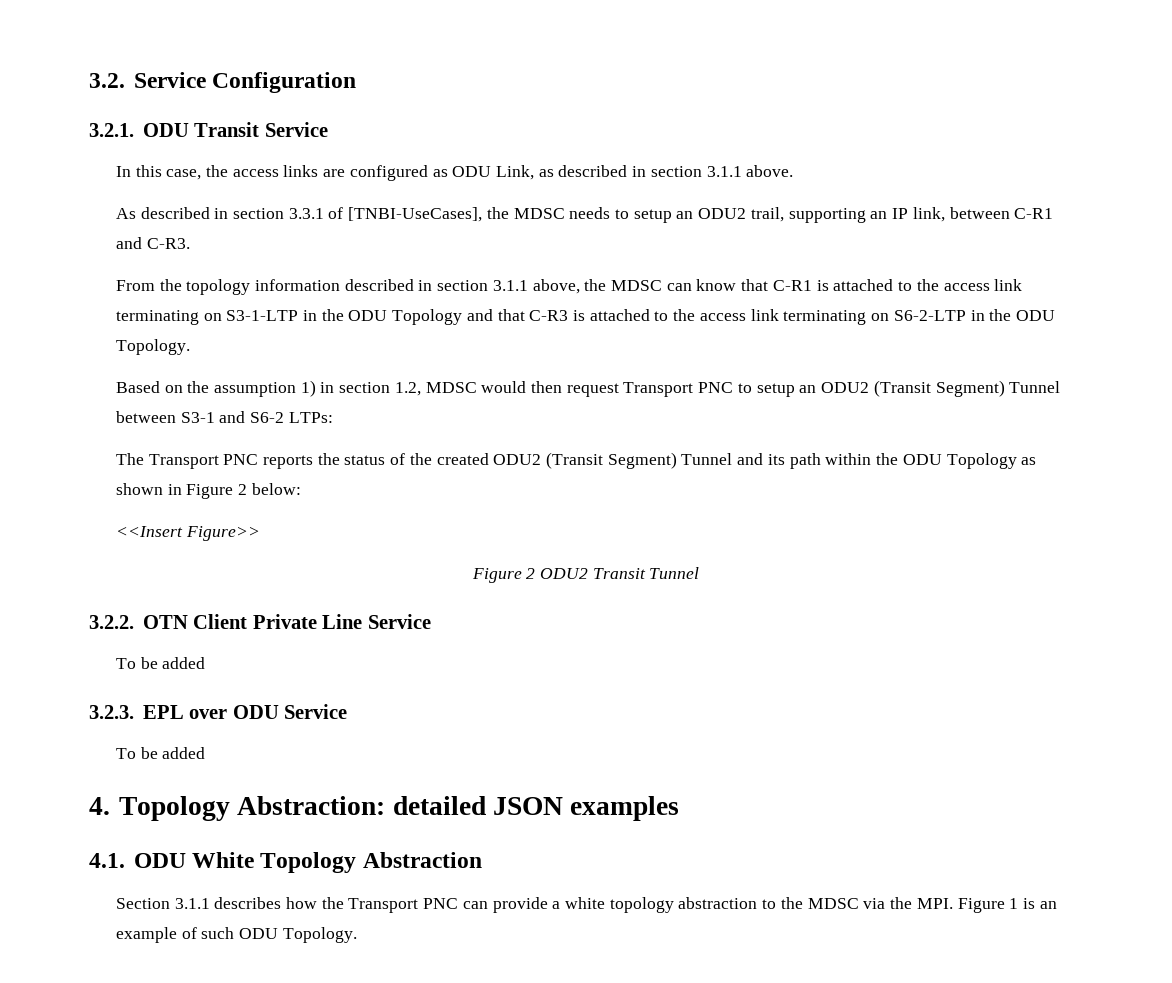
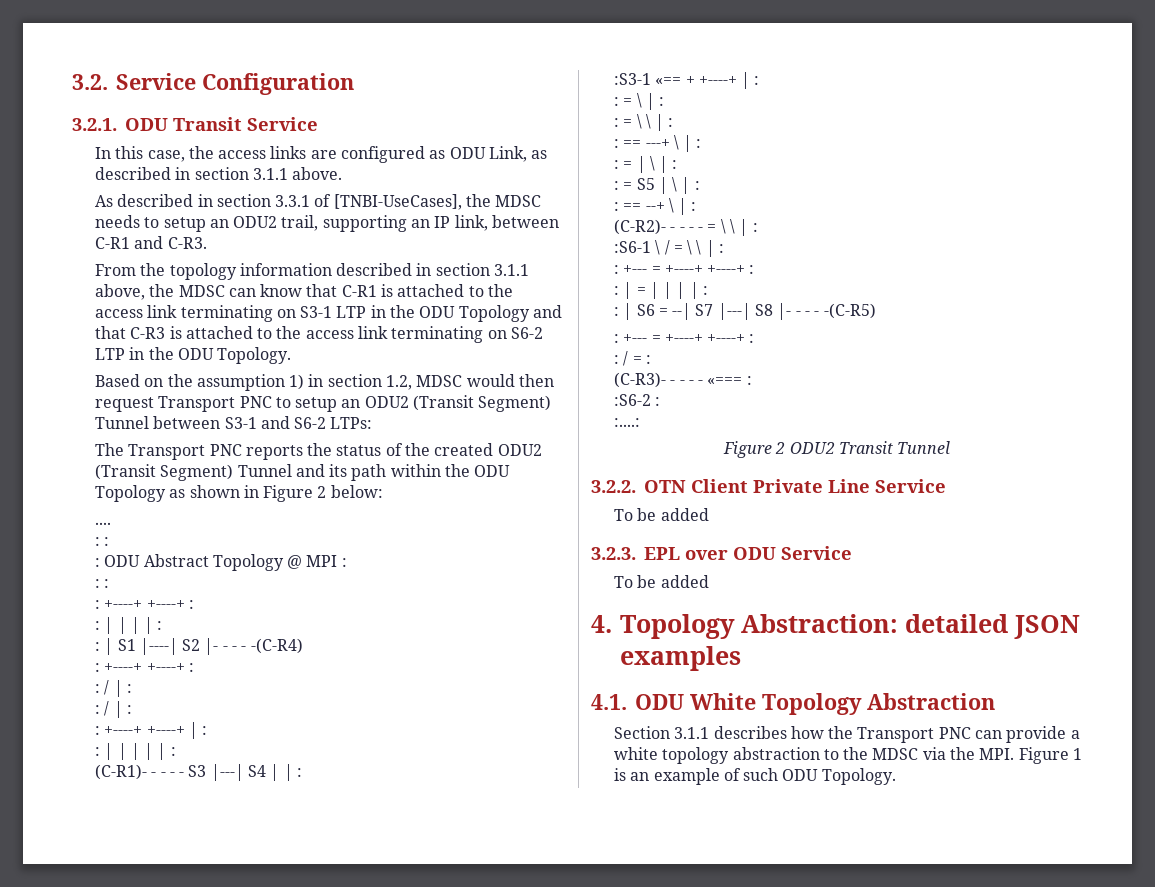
[226,310,299,321] S3-1-LTP -> [300,306,367,318] S3-1 LTP
[893,310,966,321] S6-2-LTP -> [511,327,544,339] [94,348,125,360] S6-2 LTP
[115,526,260,541] <<Insert Figure>> -> [94,522,111,525] [94,537,110,546] [94,554,347,571] [94,579,110,588] [94,600,194,609] [94,617,163,634] [94,638,303,655] [94,663,194,672] [94,680,132,697] [94,701,132,718] [94,722,208,739] [94,743,176,760] [94,764,303,781] [613,72,760,89] [613,93,665,110] [613,114,674,131] [613,135,702,152] [613,156,678,173] [613,177,700,194] [613,198,697,215] [613,219,758,236] [613,240,725,257] [613,265,755,274] [613,282,709,299] [613,303,876,320] [613,334,755,343] [613,351,651,366] [613,372,752,388] [613,394,661,406] [613,418,640,427] .... // : : // : ODU Abstract Topology @ MPI : // : : // : +----+ +----+ : // : | | | | : // : | S1 |----| S2 |- - - - -(C-R4) // : +----+ +----+ : // : / | : // : / | : // : +----+ +----+ | : // : | | | | | : // (C-R1)- - - - - S3 |---| S4 | | : // :S3-1 «== + +----+ | : // : = \ | : // : = \ \ | : // : == ---+ \ | : // : = | \ | : // : = S5 | \ | : // : == --+ \ | : // (C-R2)- - - - - = \ \ | : // :S6-1 \ / = \ \ | : // : +--- = +----+ +----+ : // : | = | | | | : // : | S6 = --| S7 |---| S8 |- - - - -(C-R5) // : +--- = +----+ +----+ : // : / = : // (C-R3)- - - - - «=== : // :S6-2 : // :....:

